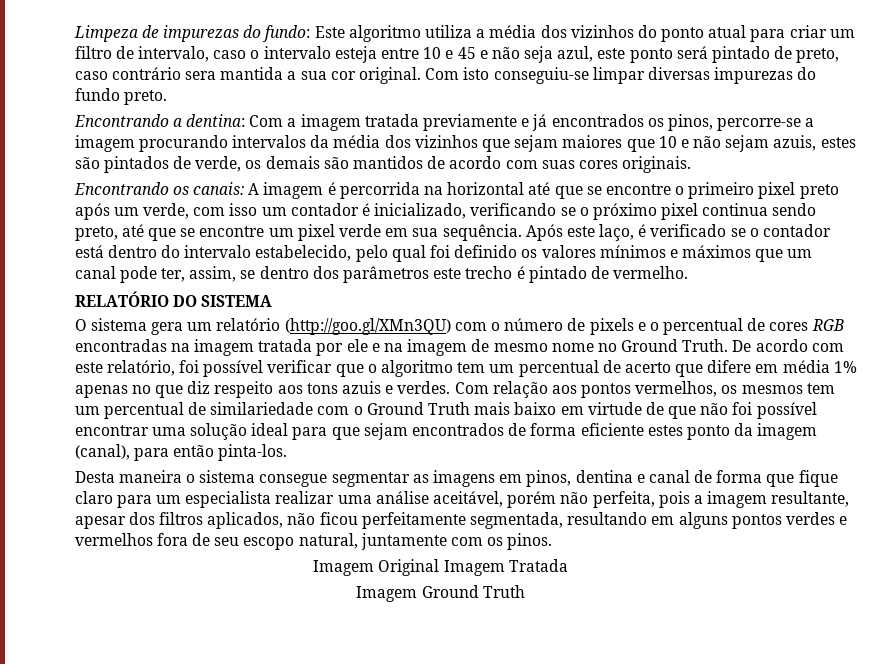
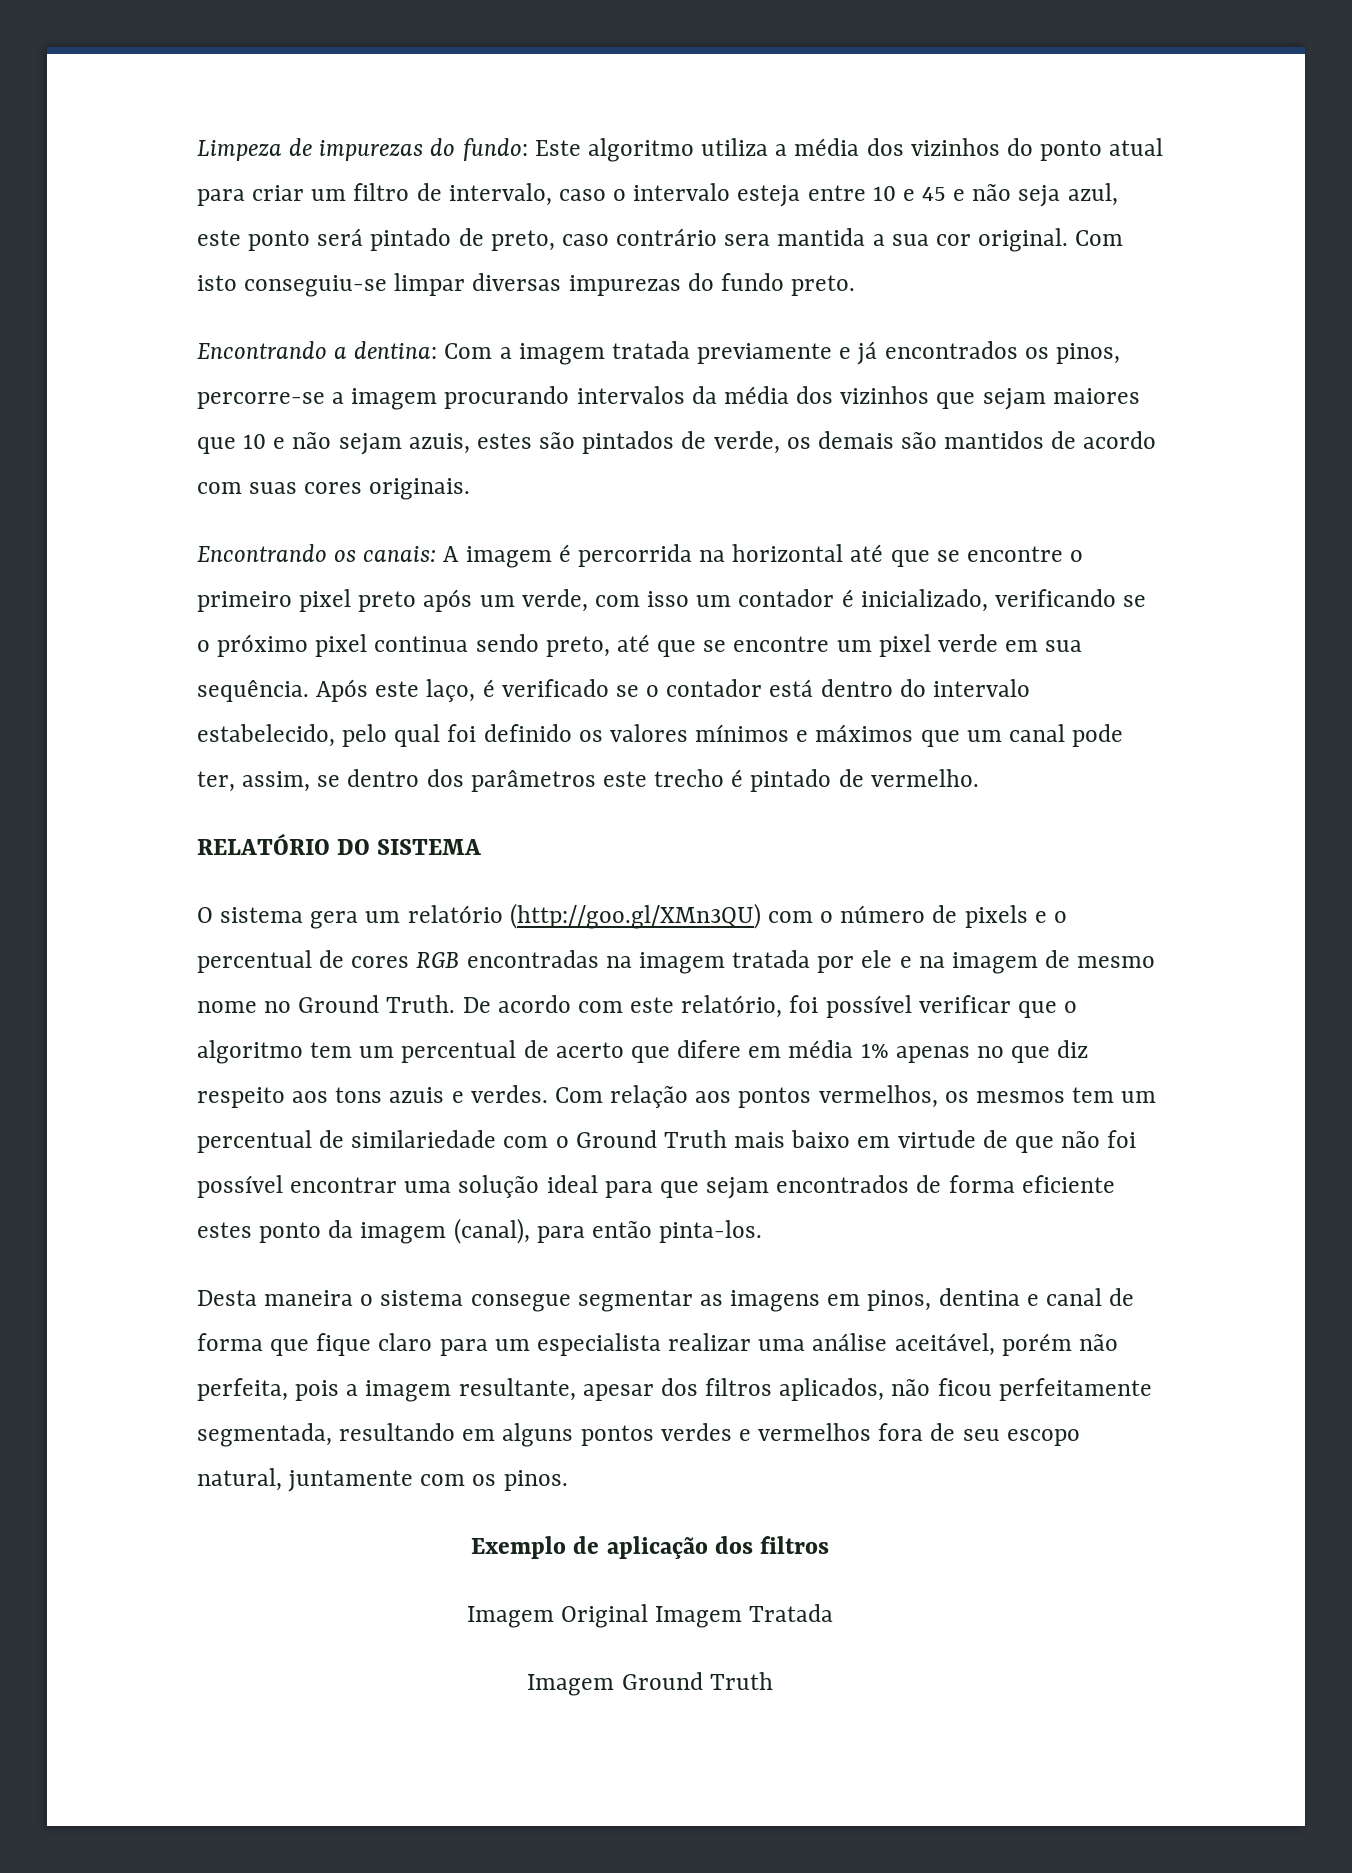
(553, 541) none -> [471,1536,829,1559] // Exemplo de aplicação dos filtros

